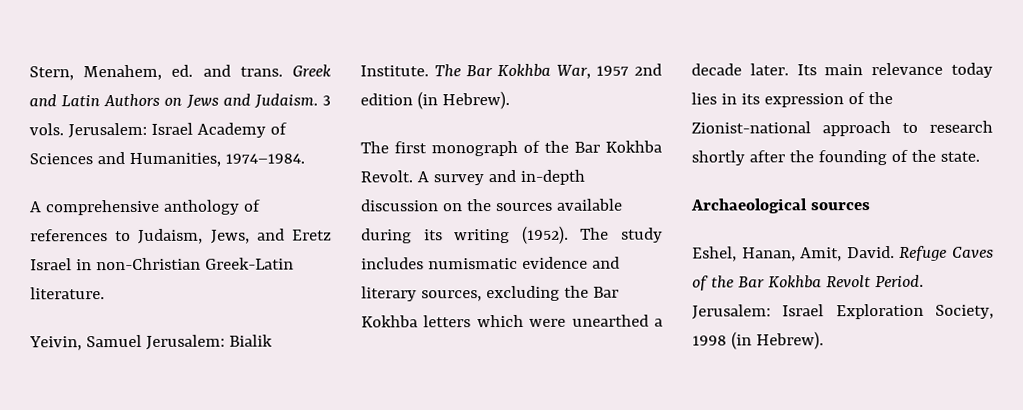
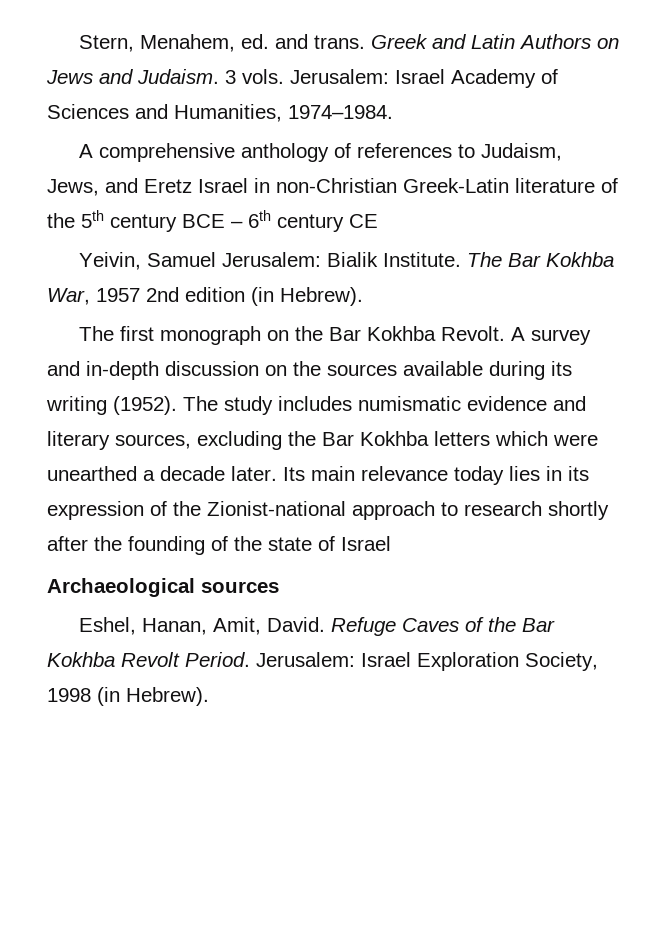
[30,287,105,300] literature. -> [515,178,618,193] [47,210,378,232] literature of the 5th century BCE – 6th century CE
[523,140,540,153] of -> [266,330,289,341] on
[939,151,980,162] state. -> [268,536,391,551] state of Israel

